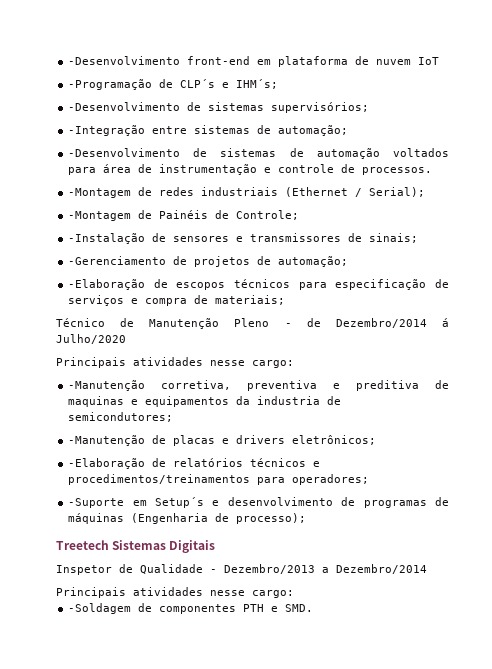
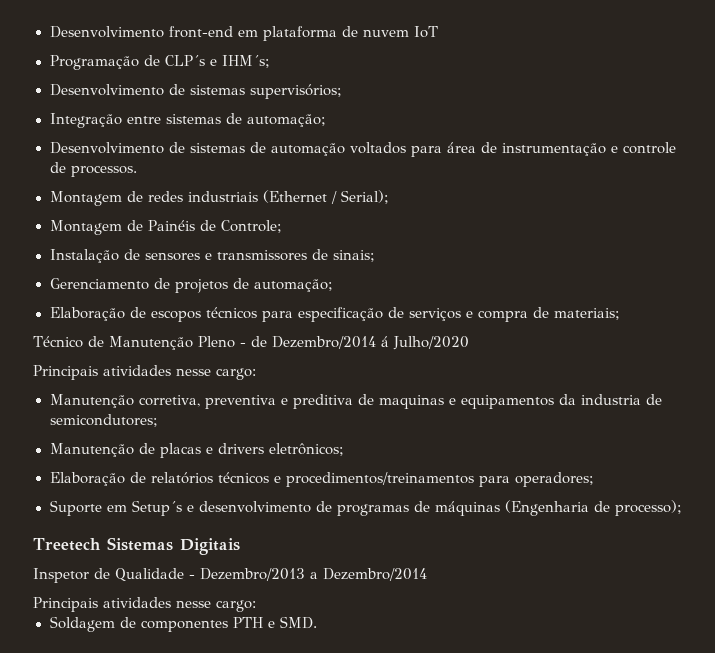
[68,56,181,65] -Desenvolvimento -> [49,26,164,38] Desenvolvimento
[68,79,153,90] -Programação -> [49,55,139,70] Programação
[68,102,181,111] -Desenvolvimento -> [49,84,164,96] Desenvolvimento
[68,125,146,136] -Integração -> [49,113,122,128] Integração
[68,148,181,157] -Desenvolvimento -> [49,142,164,154] Desenvolvimento
[68,188,132,198] -Montagem -> [49,191,122,206] Montagem
[68,211,132,221] -Montagem -> [49,220,122,235] Montagem
[68,233,146,244] -Instalação -> [49,249,119,263] Instalação
[68,256,167,265] -Gerenciamento -> [49,278,149,290] Gerenciamento
[68,279,146,290] -Elaboração -> [49,307,125,321] Elaboração
[68,380,146,391] -Manutenção -> [49,394,134,408] Manutenção
[68,435,146,446] -Manutenção -> [49,443,134,457] Manutenção
[68,458,146,469] -Elaboração -> [49,472,125,486] Elaboração
[68,498,125,508] -Suporte -> [49,500,102,516] Suporte
[68,603,132,614] -Soldagem -> [49,616,115,632] Soldagem

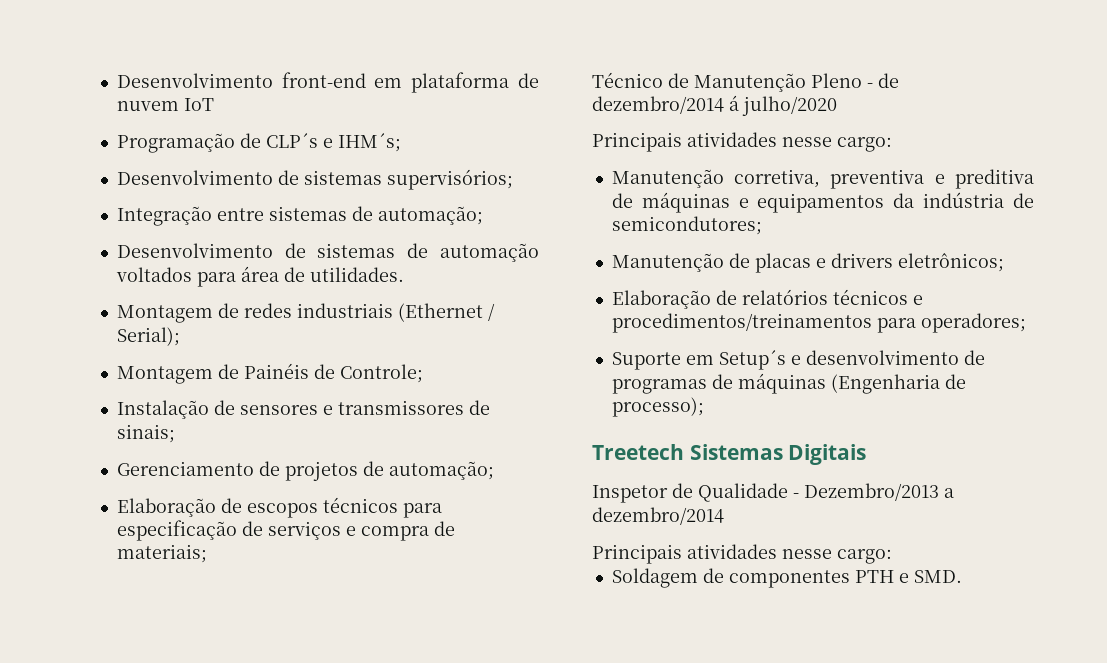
[501,142,676,156] [49,162,137,177] instrumentação e controle de processos. -> [309,267,404,282] utilidades.
[272,336,469,350] Dezembro/2014 á Julho/2020 -> [592,95,837,116] dezembro/2014 á julho/2020
[378,395,444,409] maquinas -> [641,192,730,213] máquinas
[580,394,641,405] industria -> [923,192,1005,208] indústria
[323,568,427,581] Dezembro/2014 -> [592,507,724,525] dezembro/2014

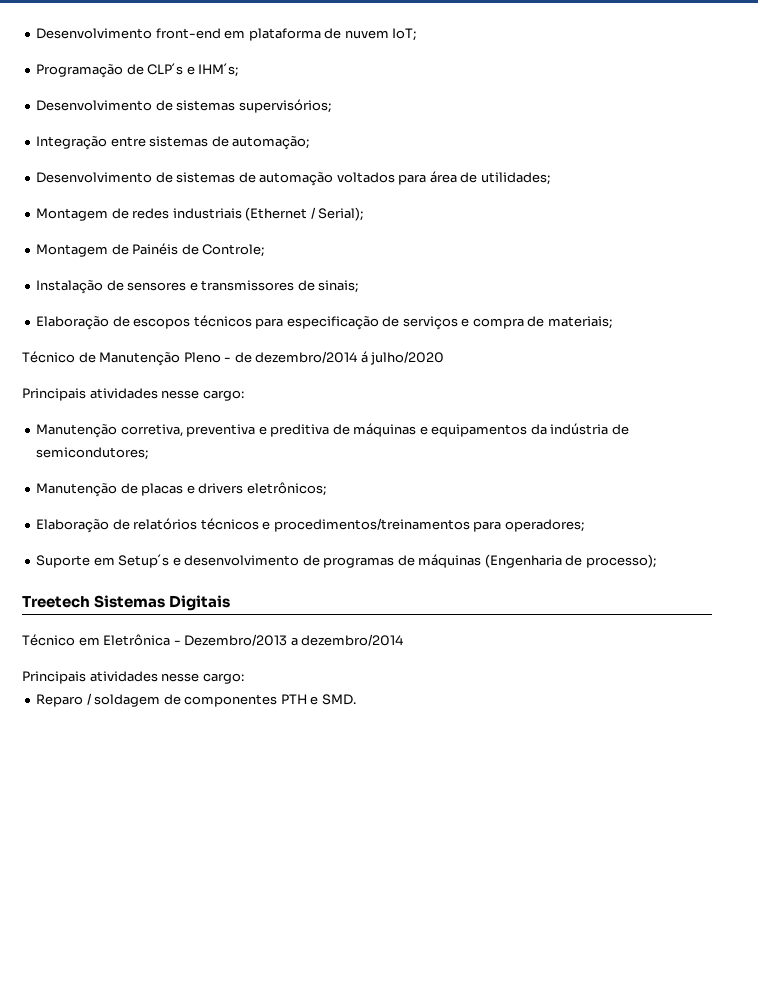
[183,98,214,111] IoT -> [392,28,417,41] IoT;
[309,267,404,282] utilidades. -> [480,172,550,185] utilidades;
[116,461,494,481] // Gerenciamento de projetos de automação; -> (359, 286) none
[592,483,788,503] Inspetor de Qualidade -> [22,634,171,646] Técnico em Eletrônica
[611,568,698,588] Soldagem -> [36,693,161,707] Reparo / soldagem

